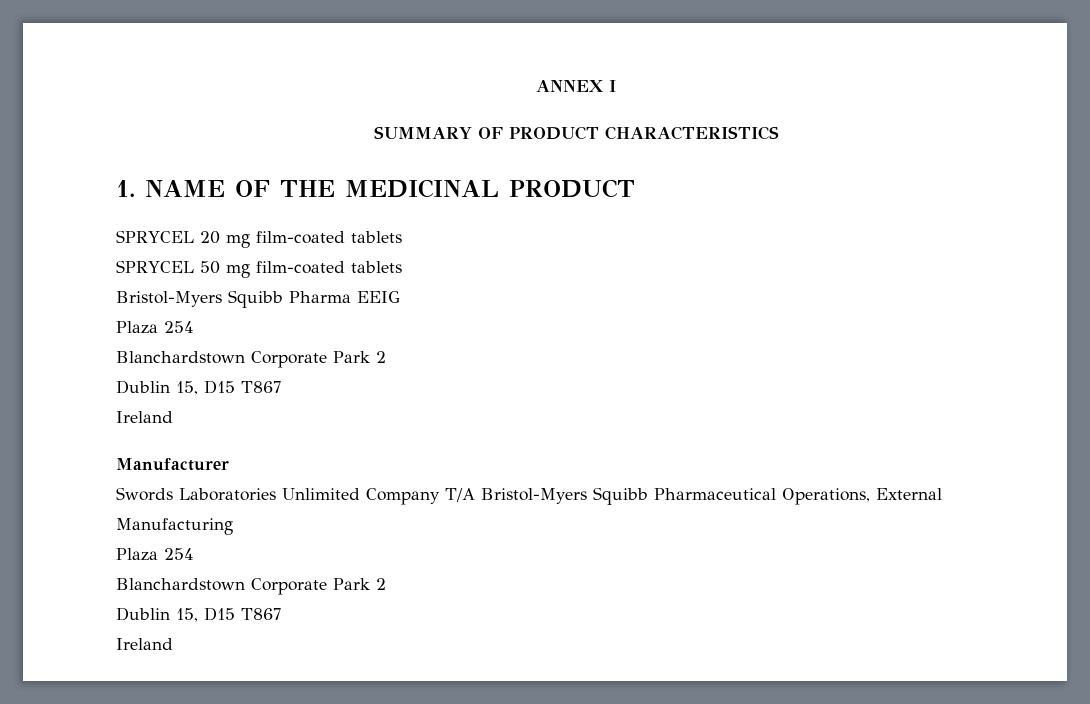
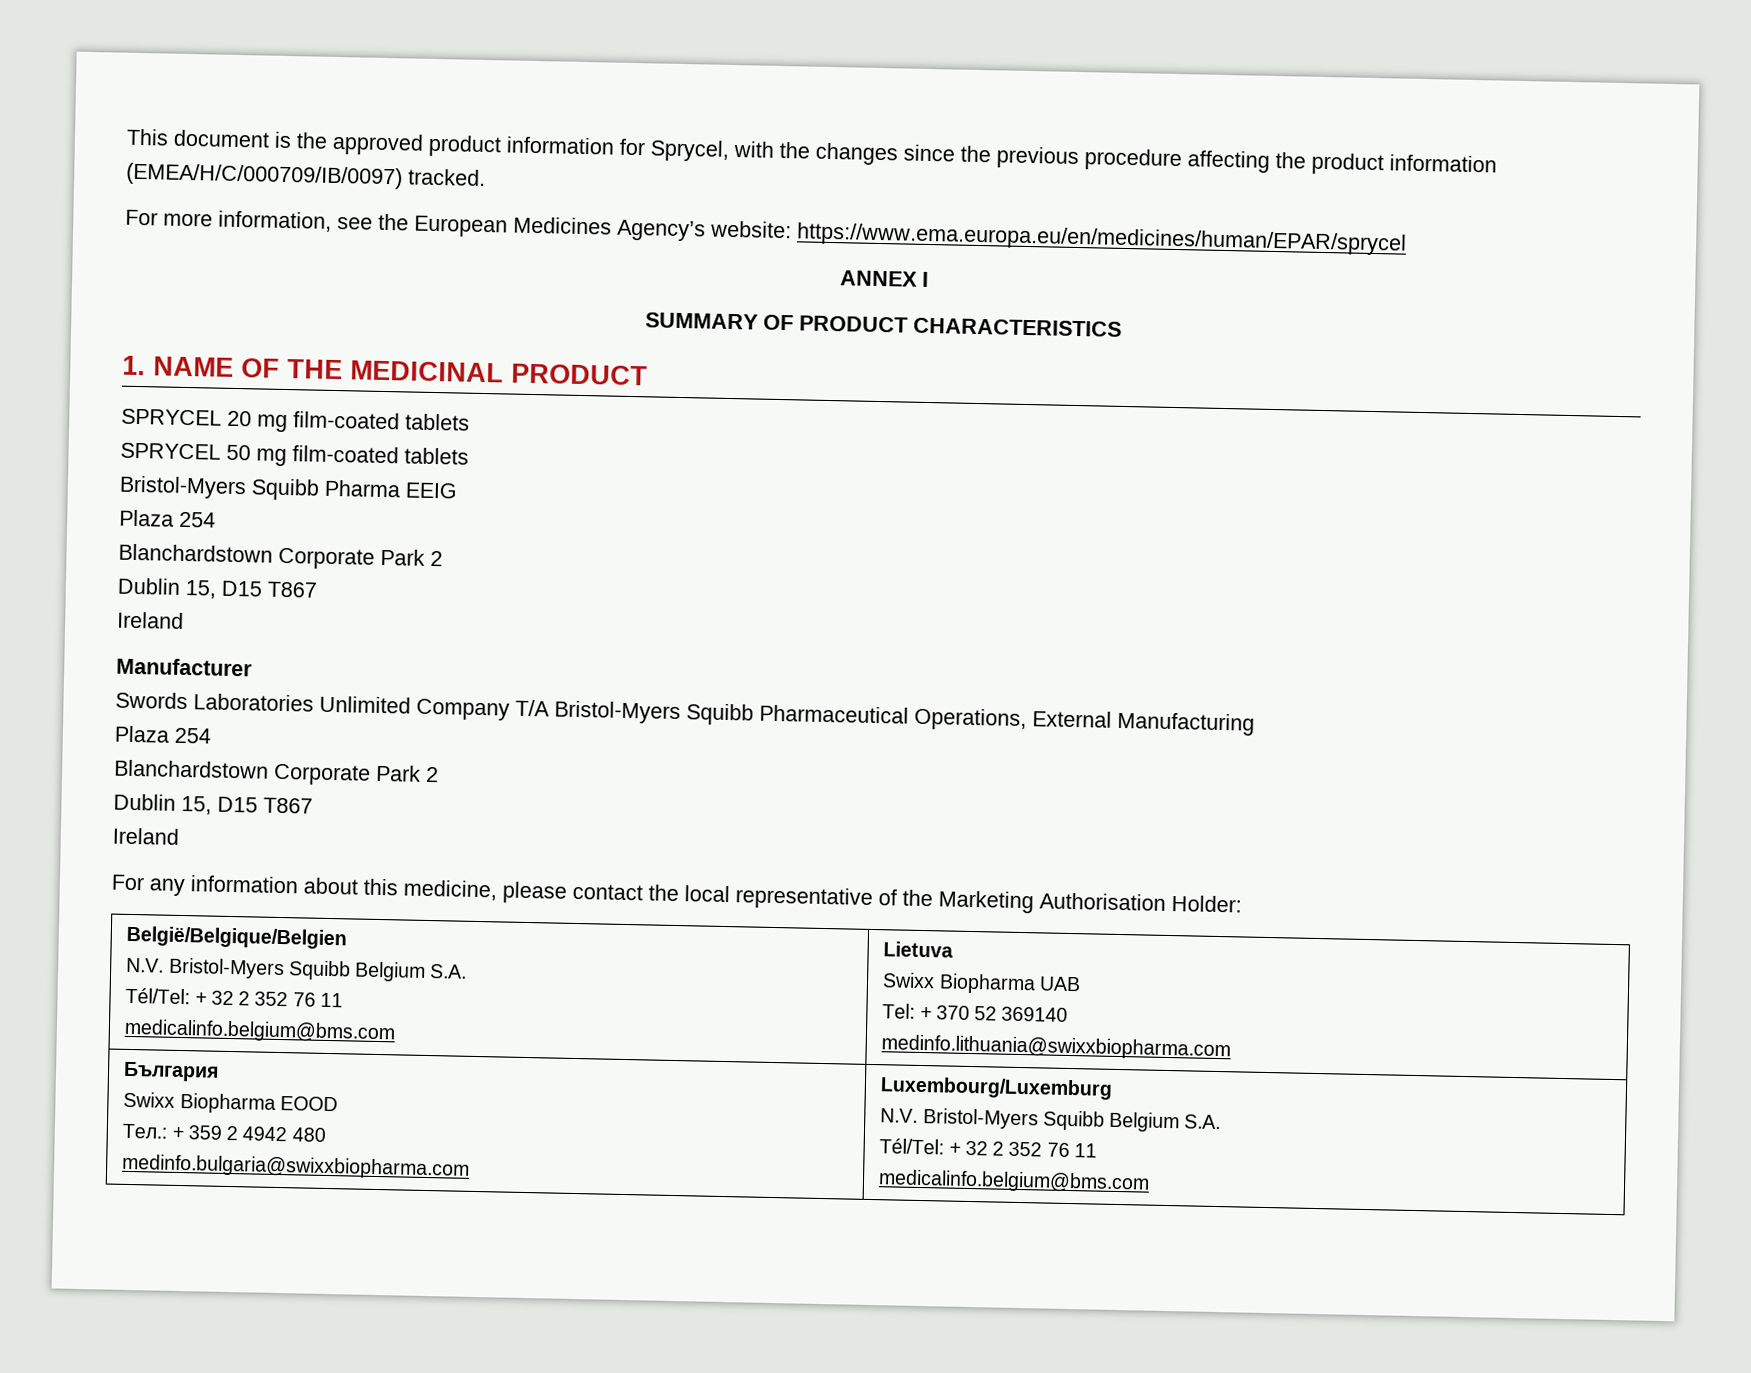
(536, 86) none -> [126,128,1497,176] [126,162,486,190] [125,209,1407,256] This document is the approved product information for Sprycel, with the changes since the previous procedure affecting the product information (EMEA/H/C/000709/IB/0097) tracked. // For more information, see the European Medicines Agency’s website: https://www.ema.europa.eu/en/medicines/human/EPAR/sprycel //
(173, 644) none -> [111,874,1242,914] [126,925,348,950] [126,957,468,982] [125,987,343,1008] [124,1018,397,1044] [883,941,954,958] [882,972,1081,995] [882,1003,1069,1022] [881,1034,1232,1061] [123,1061,220,1082] [123,1091,338,1114] [122,1123,326,1142] [121,1153,471,1180] [880,1076,1114,1100] [880,1108,1222,1133] [879,1138,1097,1158] [878,1169,1151,1194] // For any information about this medicine, please contact the local representative of the Marketing Authorisation Holder: // België/Belgique/Belgien // N.V. Bristol-Myers Squibb Belgium S.A. // Tél/Tel: + 32 2 352 76 11 // medicalinfo.belgium@bms.com | Lietuva // Swixx Biopharma UAB // Tel: + 370 52 369140 // medinfo.lithuania@swixxbiopharma.com // България // Swixx Biopharma EOOD // Teл.: + 359 2 4942 480 // medinfo.bulgaria@swixxbiopharma.com | Luxembourg/Luxemburg // N.V. Bristol-Myers Squibb Belgium S.A. // Tél/Tel: + 32 2 352 76 11 // medicalinfo.belgium@bms.com

